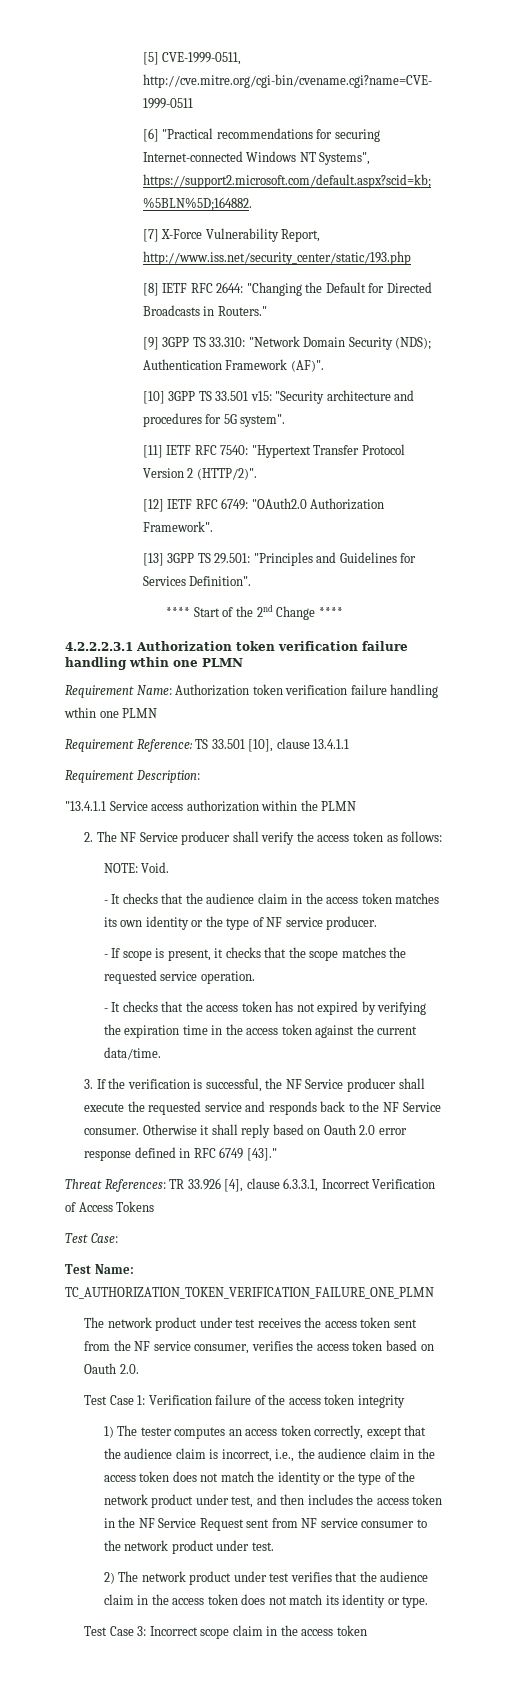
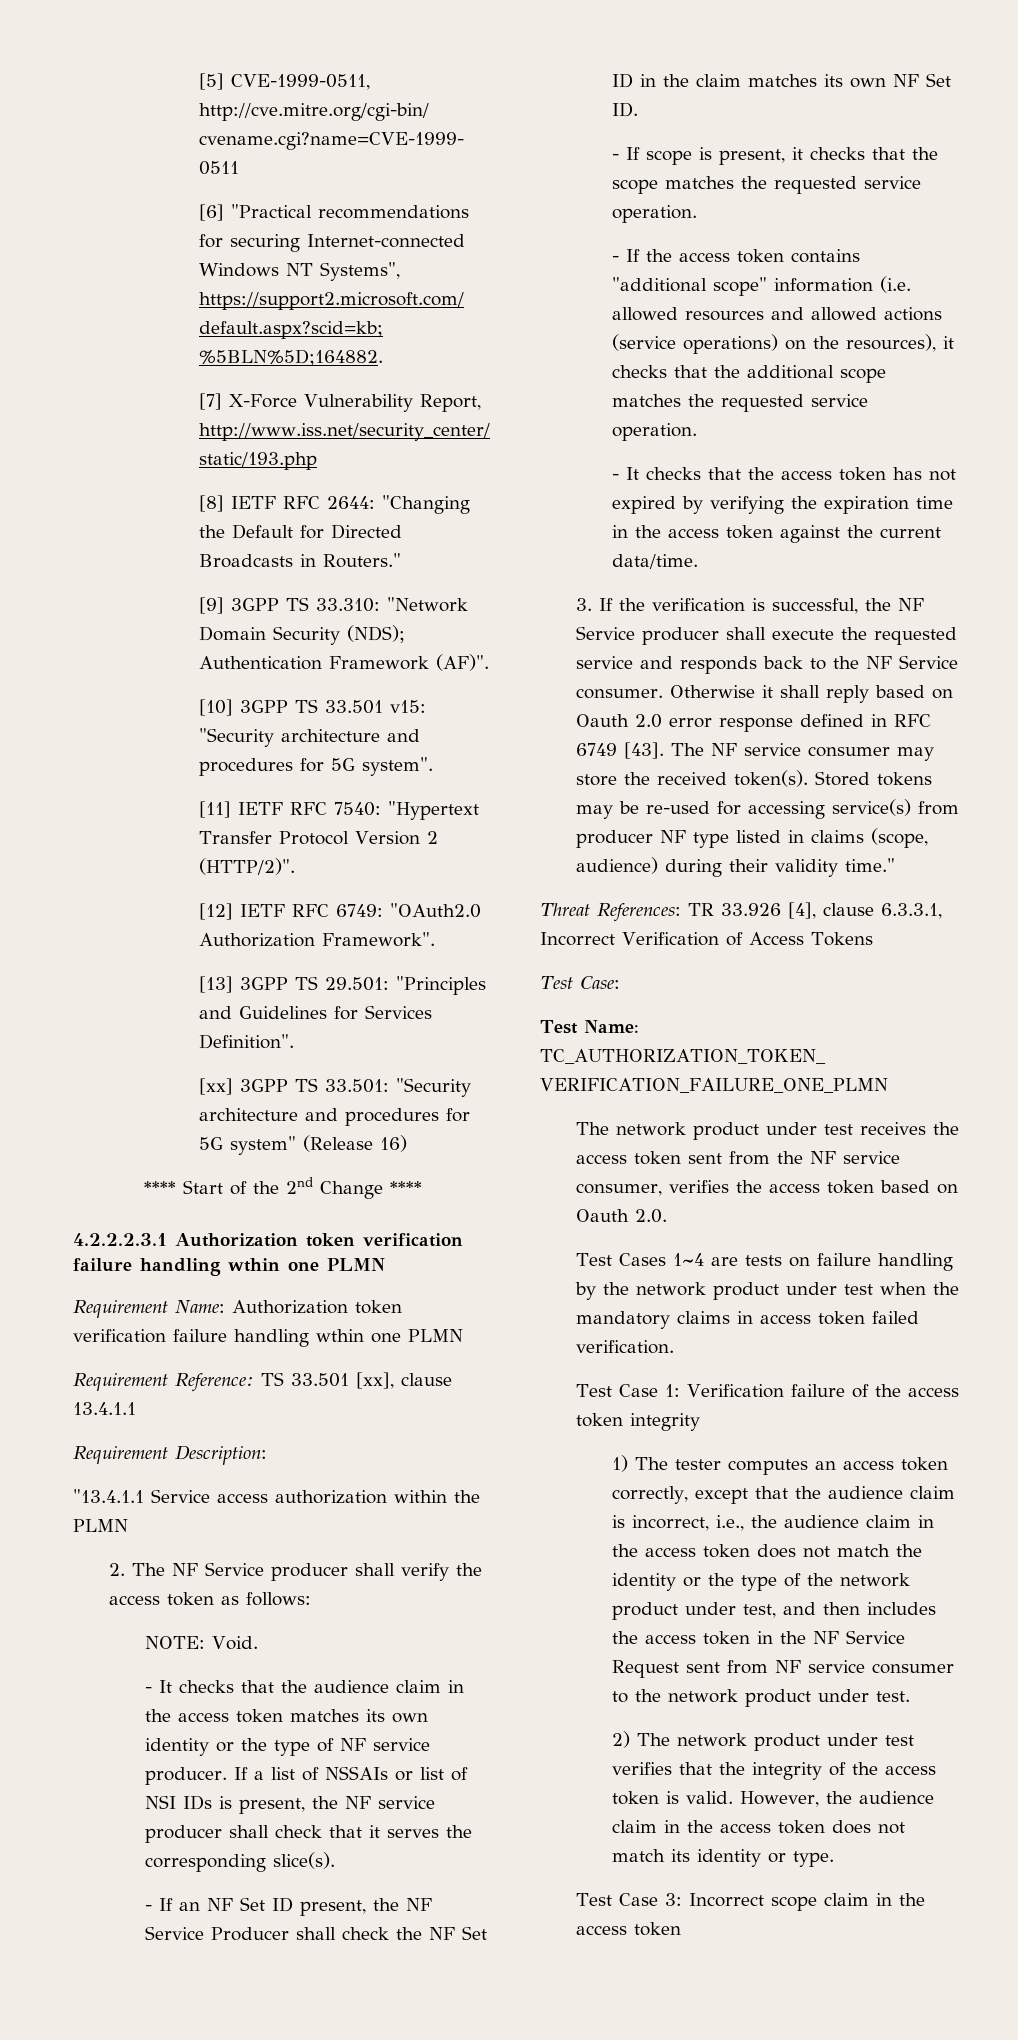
(252, 581) none -> [199,1078,471,1097] [199,1108,470,1126] [199,1135,407,1155] // [xx] 3GPP TS 33.501: "Security architecture and procedures for 5G system" (Release 16)
[248,739,274,752] [10], -> [356,1372,394,1389] [xx],
(378, 923) none -> [234,1766,469,1781] [145,1795,436,1814] [145,1825,473,1843] [145,1852,336,1872] [145,1897,433,1916] [145,1926,488,1941] [612,73,952,88] [612,102,639,117] If a list of NSSAIs or list of NSI IDs is present, the NF service producer shall check that it serves the corresponding slice(s). // - If an NF Set ID present, the NF Service Producer shall check the NF Set ID in the claim matches its own NF Set ID.
(255, 977) none -> [612,249,861,263] [612,276,912,296] [612,307,943,321] [612,334,955,354] [612,365,887,383] [612,394,869,412] [612,423,698,441] // - If the access token contains "additional scope" information (i.e. allowed resources and allowed actions (service operations) on the resources), it checks that the additional scope matches the requested service operation.
[246,1148,277,1161] [43]." -> [624,742,935,761] [576,770,933,787] [576,799,960,819] [576,828,929,848] [576,857,896,877] [43]. The NF service consumer may store the received token(s). Stored tokens may be re-used for accessing service(s) from producer NF type listed in claims (scope, audience) during their validity time."
(139, 1369) none -> [576,1253,954,1271] [575,1282,960,1300] [576,1311,920,1329] [576,1340,675,1354] // Test Cases 1~4 are tests on failure handling by the network product under test when the mandatory claims in access token failed verification.
(377, 1576) none -> [752,1762,937,1780] [612,1791,853,1807] integrity of the access token is valid. However, the

